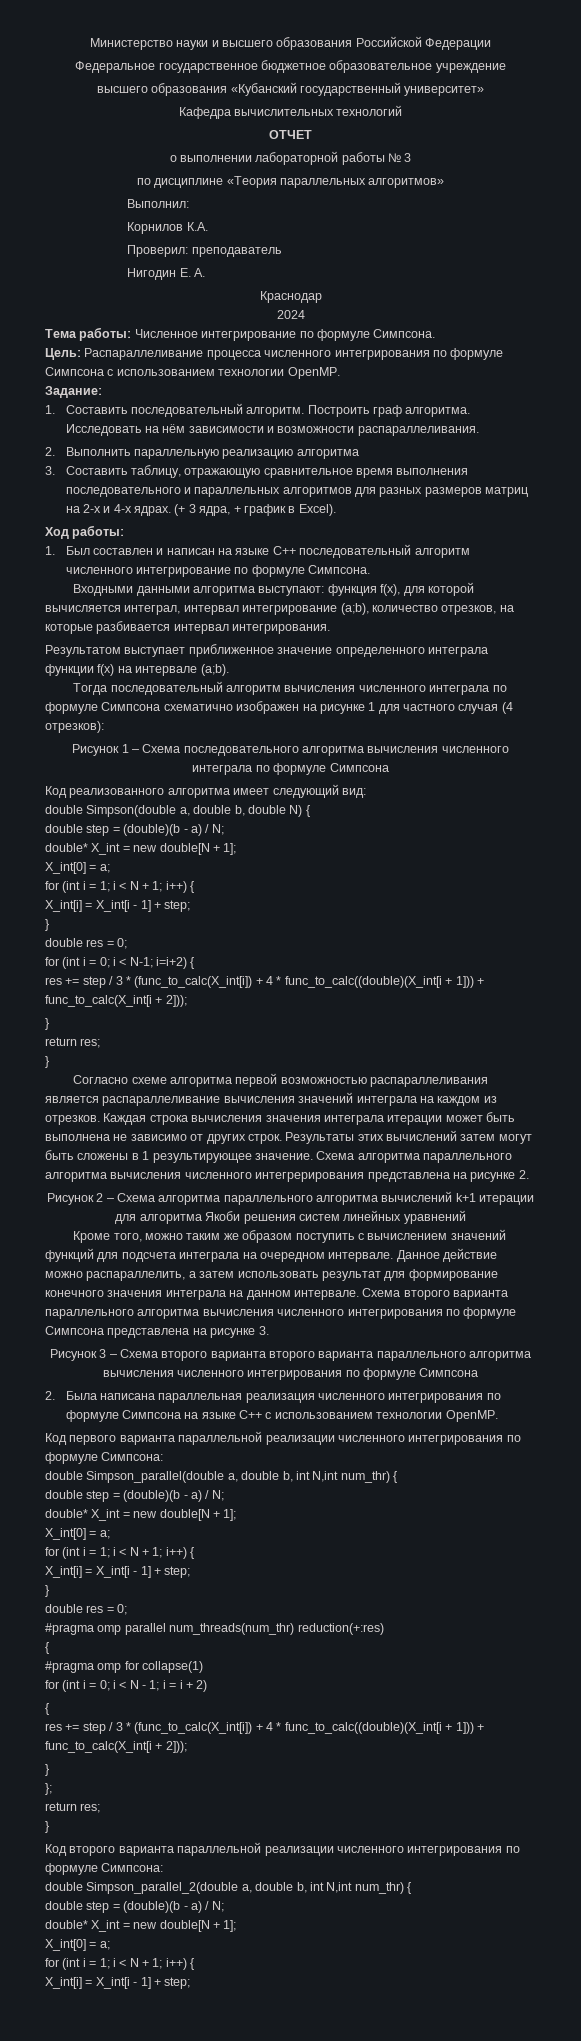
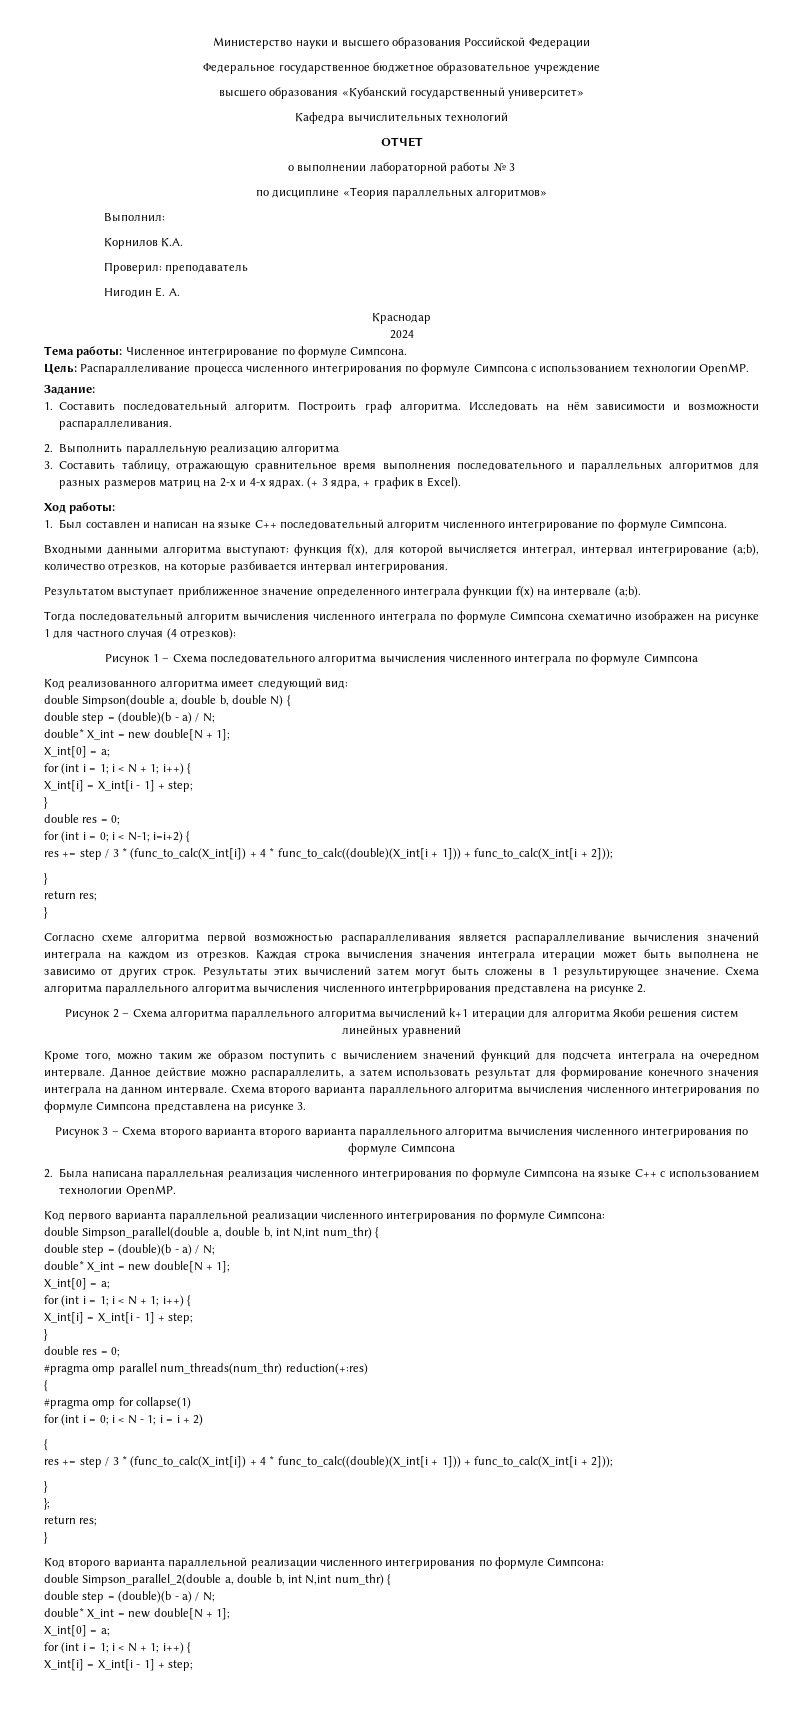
[255,1172,365,1182] интегрерирования -> [387,983,491,995] интегрbрирования

